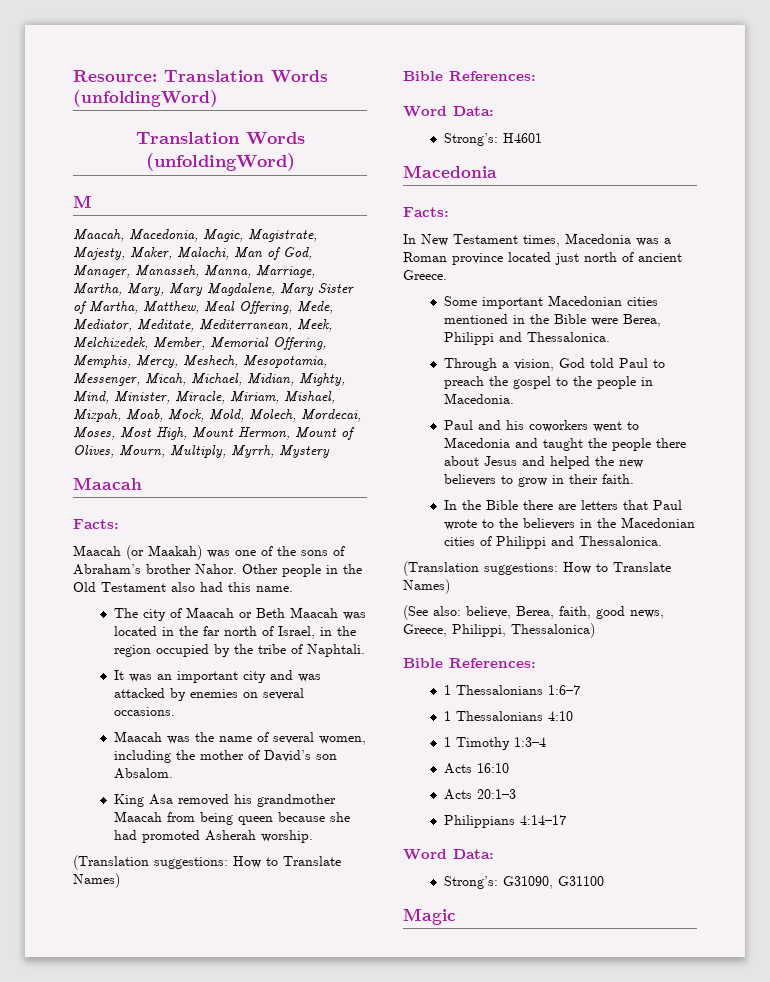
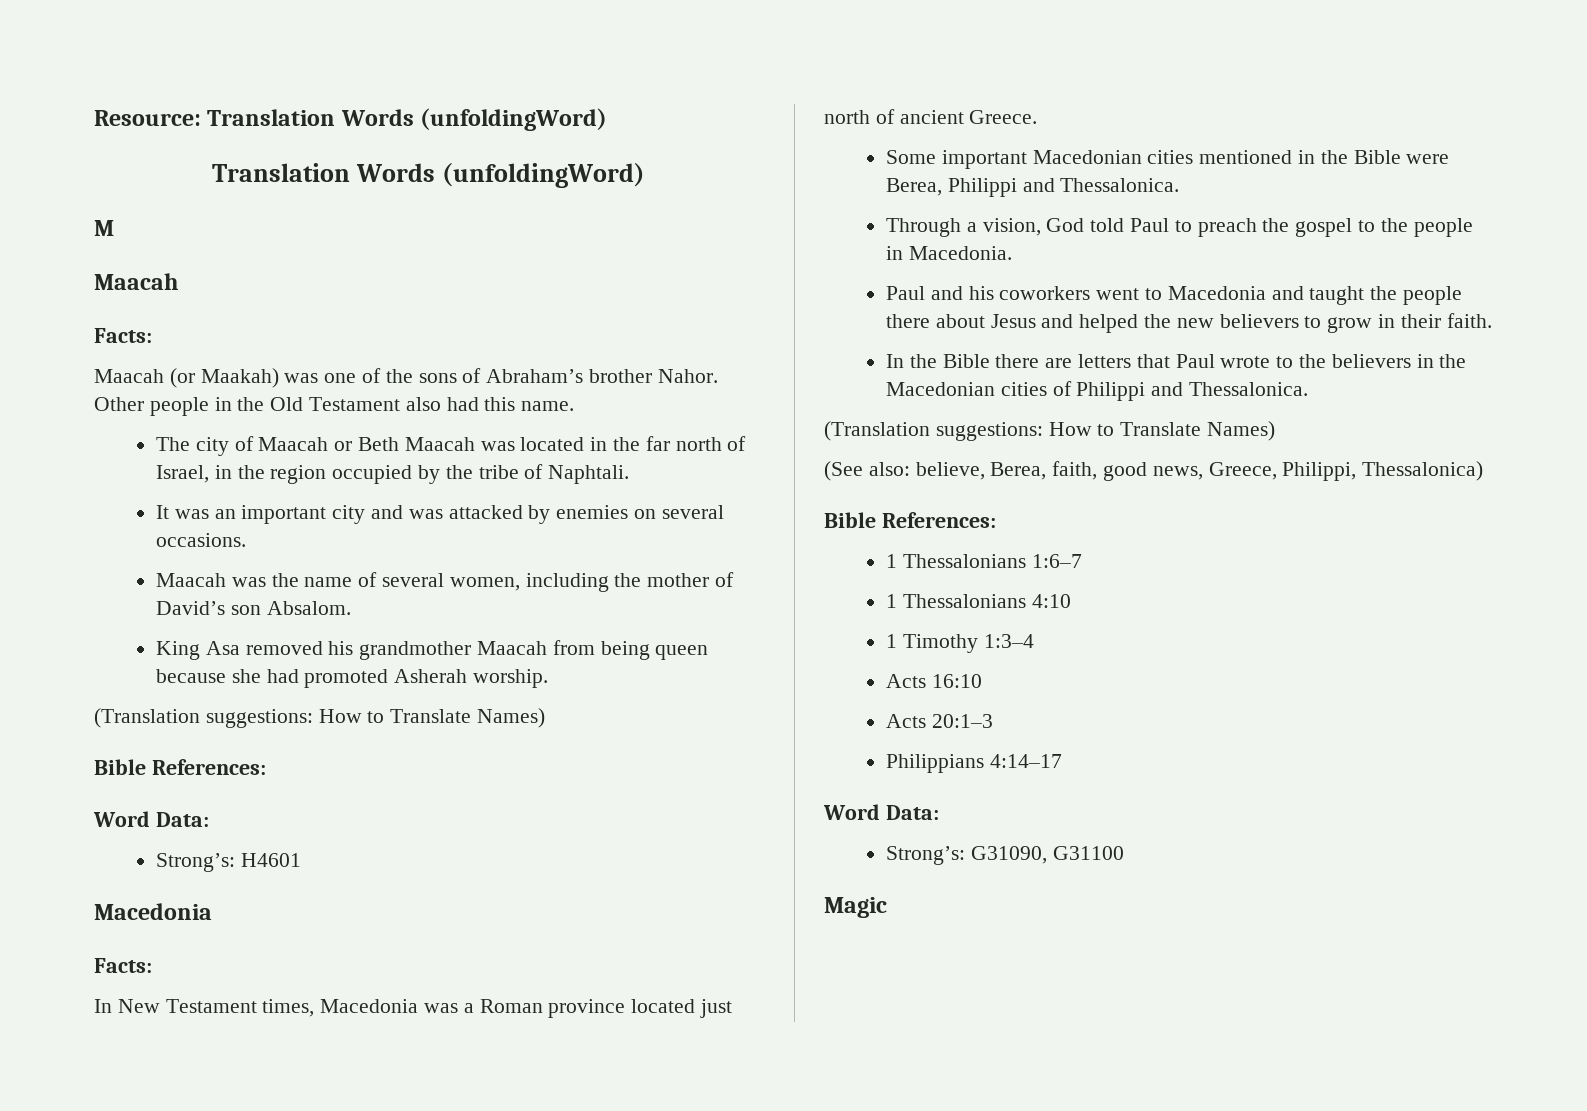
[73,229,317,242] [73,247,312,260] [73,265,315,278] [73,283,354,296] [73,301,333,314] [73,319,332,332] [73,337,326,350] [73,355,327,368] [73,373,345,386] [73,391,335,404] [73,409,361,422] [73,427,355,440] [73,445,330,458] // Maacah, Macedonia, Magic, Magistrate, Majesty, Maker, Malachi, Man of God, Manager, Manasseh, Manna, Marriage, Martha, Mary, Mary Magdalene, Mary Sister of Martha, Matthew, Meal Offering, Mede, Mediator, Meditate, Mediterranean, Meek, Melchizedek, Member, Memorial Offering, Memphis, Mercy, Meshech, Mesopotamia, Messenger, Micah, Michael, Midian, Mighty, Mind, Minister, Miracle, Miriam, Mishael, Mizpah, Moab, Mock, Mold, Molech, Mordecai, Moses, Most High, Mount Hermon, Mount of Olives, Mourn, Multiply, Myrrh, Mystery -> (114, 228) none

